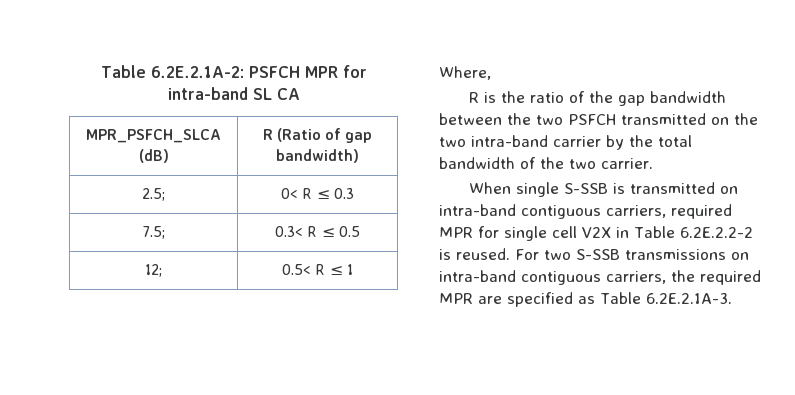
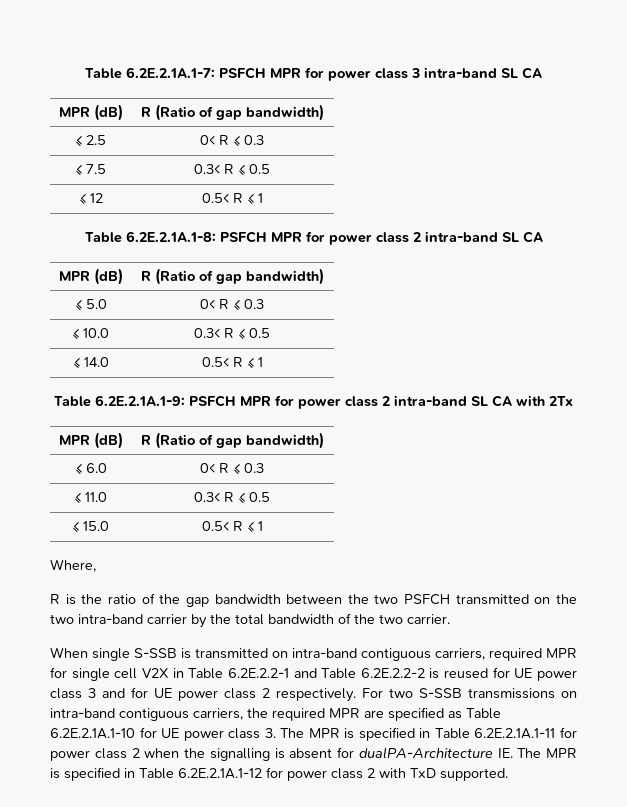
[100,65,367,78] [167,87,300,100] [86,129,221,143] [138,149,169,163] [262,128,373,143] [276,149,359,163] [142,188,165,201] [281,188,354,199] [142,226,165,239] [275,226,360,237] [145,264,162,277] Table 6.2E.2.1A-2: PSFCH MPR for intra-band SL CA // MPR_PSFCH_SLCA (dB) | R (Ratio of gap bandwidth) // 2.5; | 0< R ≤ 0.3 // 7.5; | 0.3< R ≤ 0.5 // 12; -> [85,67,542,81] [58,104,123,121] [140,104,324,121] [75,135,106,147] [200,135,264,147] [75,164,106,176] [194,164,270,176] [78,193,103,205] [201,193,263,205] [84,231,543,245] [58,268,123,285] [140,268,324,285] [74,299,107,311] [200,299,264,311] [72,328,109,340] [194,328,270,340] [72,357,109,369] [201,357,263,369] [54,395,573,409] [58,432,123,449] [140,432,324,449] [74,463,107,475] [200,463,264,475] [74,492,107,504] [194,492,270,504] [72,521,109,533] Table 6.2E.2.1A.1-7: PSFCH MPR for power class 3 intra-band SL CA // MPR (dB) | R (Ratio of gap bandwidth) // ≤ 2.5 | 0< R ≤ 0.3 // ≤ 7.5 | 0.3< R ≤ 0.5 // ≤ 12 | 0.5< R ≤ 1 // Table 6.2E.2.1A.1-8: PSFCH MPR for power class 2 intra-band SL CA // MPR (dB) | R (Ratio of gap bandwidth) // ≤ 5.0 | 0< R ≤ 0.3 // ≤ 10.0 | 0.3< R ≤ 0.5 // ≤ 14.0 | 0.5< R ≤ 1 // Table 6.2E.2.1A.1-9: PSFCH MPR for power class 2 intra-band SL CA with 2Tx // MPR (dB) | R (Ratio of gap bandwidth) // ≤ 6.0 | 0< R ≤ 0.3 // ≤ 11.0 | 0.3< R ≤ 0.5 // ≤ 15.0
[679,227,753,238] [439,248,510,260] 6.2E.2.2-2 is reused. -> [227,667,578,681] [50,687,356,702] 6.2E.2.2-1 and Table 6.2E.2.2-2 is reused for UE power class 3 and for UE power class 2 respectively.
[645,293,732,304] 6.2E.2.1A-3. -> [50,727,577,741] [50,747,577,761] [50,767,508,781] 6.2E.2.1A.1-10 for UE power class 3. The MPR is specified in Table 6.2E.2.1A.1-11 for power class 2 when the signalling is absent for dualPA-Architecture IE. The MPR is specified in Table 6.2E.2.1A.1-12 for power class 2 with TxD supported.

